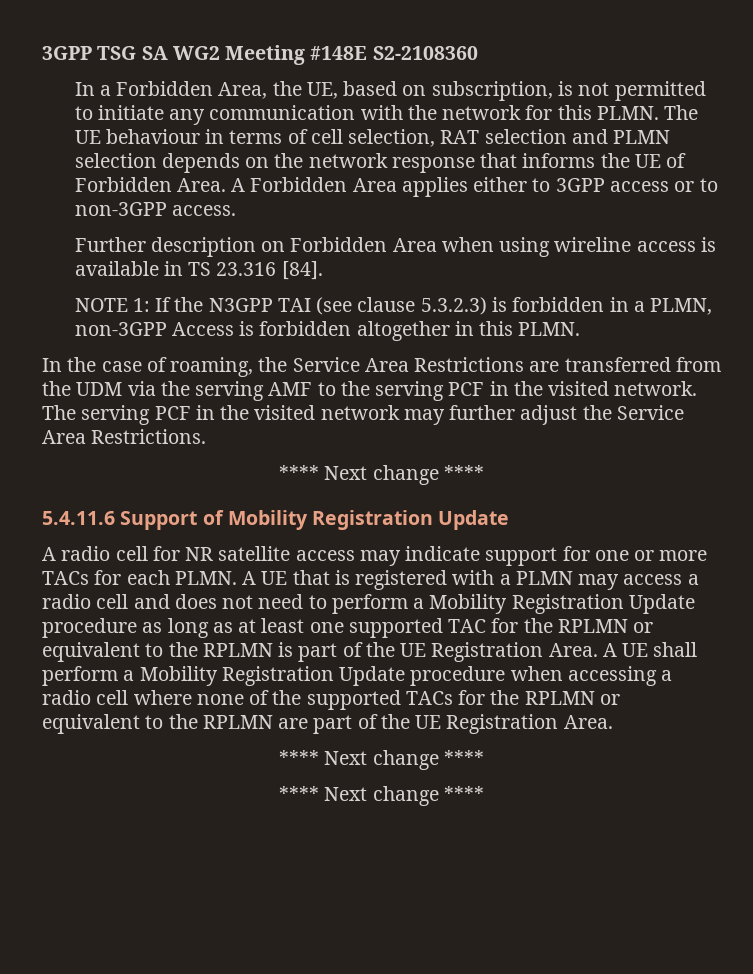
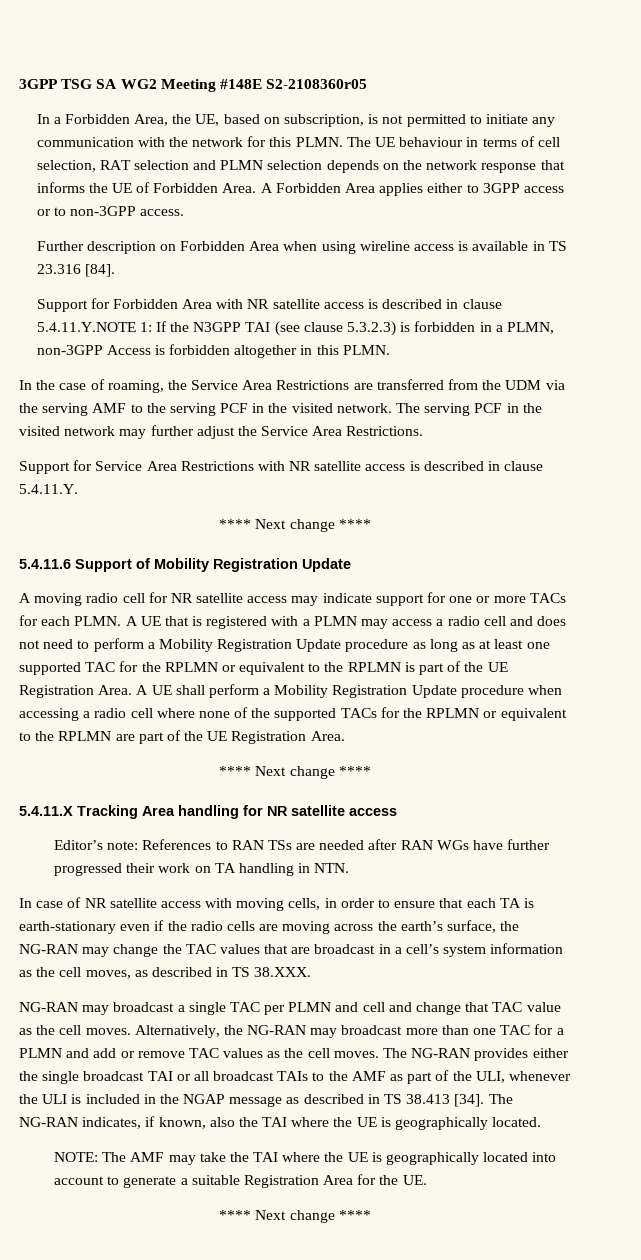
[372,46,478,60] S2-2108360 -> [266,79,368,89] S2-2108360r05
[74,298,128,312] NOTE -> [36,298,502,312] [36,322,136,332] Support for Forbidden Area with NR satellite access is described in clause 5.4.11.Y.NOTE
(207, 436) none -> [19,460,544,474] [19,484,78,494] // Support for Service Area Restrictions with NR satellite access is described in clause 5.4.11.Y.
(56, 554) none -> [34,593,83,606] moving
(484, 757) none -> [19,805,397,819] [53,839,551,850] [53,863,350,876] [19,897,534,911] [19,920,520,934] [19,943,564,957] [19,967,312,979] [19,1002,561,1015] [19,1024,564,1038] [19,1048,569,1061] [19,1070,571,1084] [19,1094,513,1107] [19,1116,542,1130] [53,1152,557,1165] [53,1174,427,1188] // 5.4.11.X Tracking Area handling for NR satellite access // Editor’s note: References to RAN TSs are needed after RAN WGs have further progressed their work on TA handling in NTN. // In case of NR satellite access with moving cells, in order to ensure that each TA is earth-stationary even if the radio cells are moving across the earth’s surface, the NG-RAN may change the TAC values that are broadcast in a cell’s system information as the cell moves, as described in TS 38.XXX. // NG-RAN may broadcast a single TAC per PLMN and cell and change that TAC value as the cell moves. Alternatively, the NG-RAN may broadcast more than one TAC for a PLMN and add or remove TAC values as the cell moves. The NG-RAN provides either the single broadcast TAI or all broadcast TAIs to the AMF as part of the ULI, whenever the ULI is included in the NGAP message as described in TS 38.413 [34]. The NG-RAN indicates, if known, also the TAI where the UE is geographically located. // NOTE: The AMF may take the TAI where the UE is geographically located into account to generate a suitable Registration Area for the UE.

